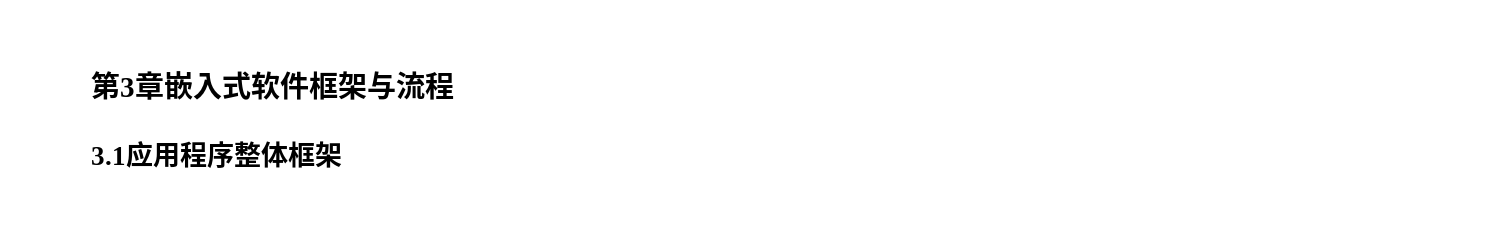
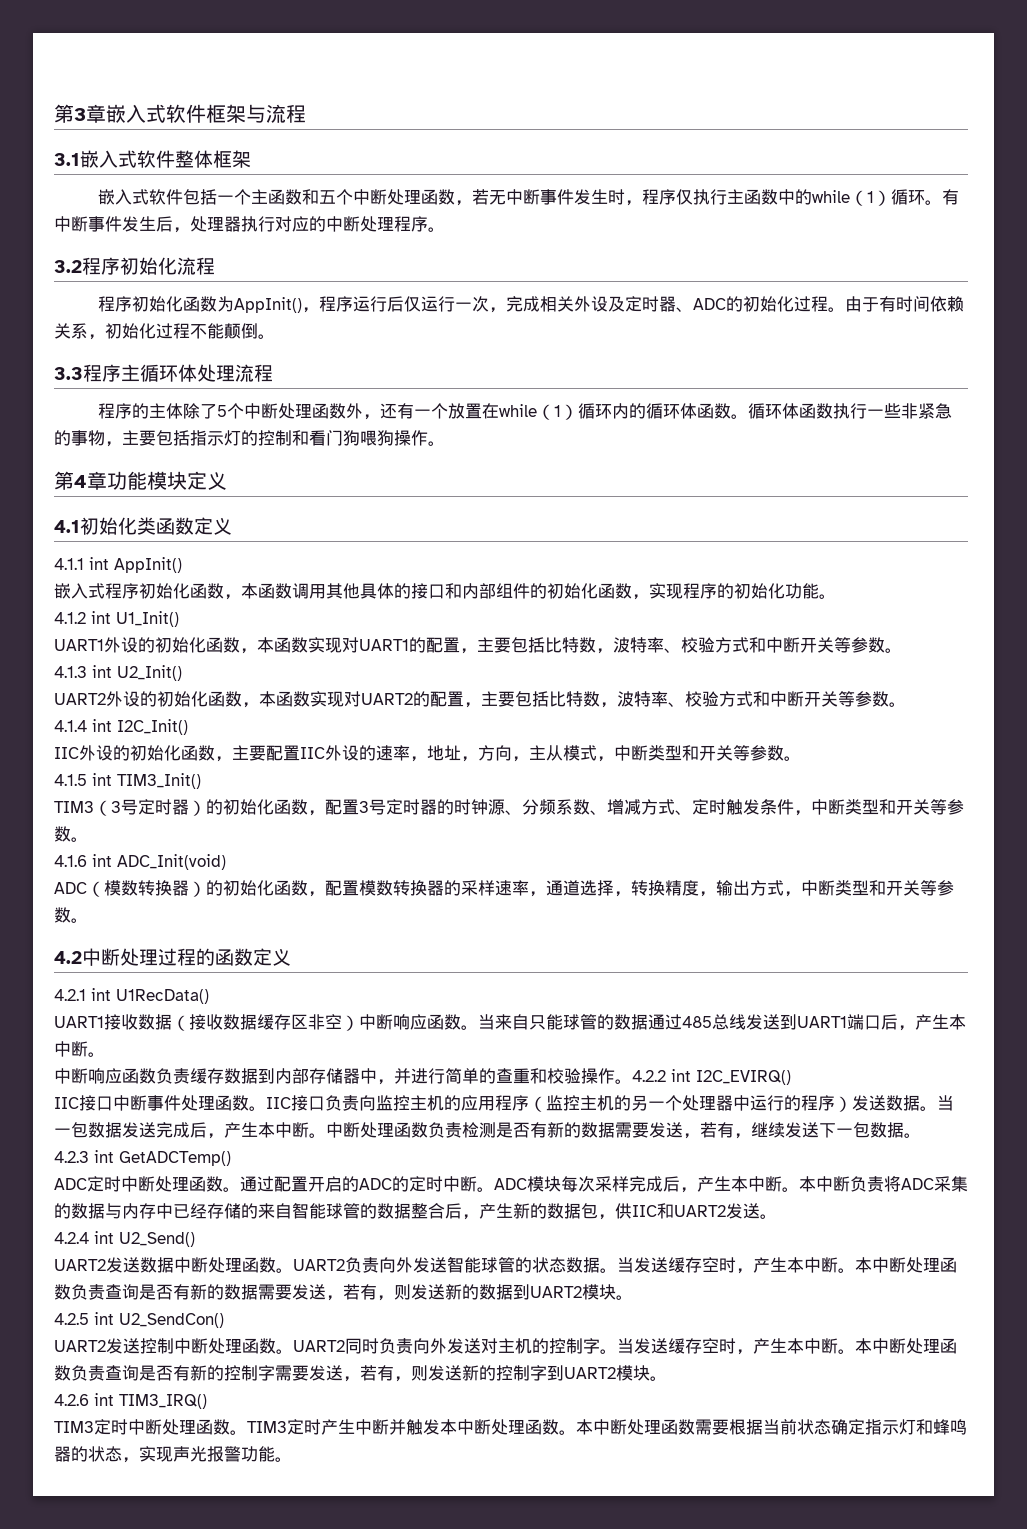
[126,141,342,169] 应用程序整体框架 -> [80,150,251,168] [97,189,959,206] [54,216,445,233] [54,257,215,275] [97,296,964,313] [54,323,275,340] [54,364,273,382] [97,403,952,420] [54,430,445,447] [54,471,227,490] [54,517,232,535] [54,557,182,573] [54,583,836,600] [54,611,179,627] [54,637,902,654] [54,665,182,681] [54,691,906,708] [54,719,188,735] [54,745,801,762] [54,773,201,789] [54,799,964,816] [54,826,88,842] [54,854,226,870] [54,880,954,897] [54,907,88,923] [54,948,291,966] [54,988,209,1004] [54,1014,966,1031] [54,1041,105,1057] [54,1068,791,1085] [54,1095,954,1112] [54,1122,921,1139] [54,1150,231,1166] [54,1176,968,1193] [54,1202,777,1220] [54,1231,195,1247] [54,1256,957,1274] [54,1284,633,1301] [54,1312,224,1328] [54,1338,957,1355] [54,1365,667,1382] [54,1393,207,1409] [54,1419,967,1435] [54,1446,292,1463] 嵌入式软件整体框架 // 嵌入式软件包括一个主函数和五个中断处理函数，若无中断事件发生时，程序仅执行主函数中的while（1）循环。有中断事件发生后，处理器执行对应的中断处理程序。 // 3.2程序初始化流程 // 程序初始化函数为AppInit()，程序运行后仅运行一次，完成相关外设及定时器、ADC的初始化过程。由于有时间依赖关系，初始化过程不能颠倒。 // 3.3程序主循环体处理流程 // 程序的主体除了5个中断处理函数外，还有一个放置在while（1）循环内的循环体函数。循环体函数执行一些非紧急的事物，主要包括指示灯的控制和看门狗喂狗操作。 // 第4章功能模块定义 // 4.1初始化类函数定义 // 4.1.1 int AppInit() // 嵌入式程序初始化函数，本函数调用其他具体的接口和内部组件的初始化函数，实现程序的初始化功能。 // 4.1.2 int U1_Init() // UART1外设的初始化函数，本函数实现对UART1的配置，主要包括比特数，波特率、校验方式和中断开关等参数。 // 4.1.3 int U2_Init() // UART2外设的初始化函数，本函数实现对UART2的配置，主要包括比特数，波特率、校验方式和中断开关等参数。 // 4.1.4 int I2C_Init() // IIC外设的初始化函数，主要配置IIC外设的速率，地址，方向，主从模式，中断类型和开关等参数。 // 4.1.5 int TIM3_Init() // TIM3（3号定时器）的初始化函数，配置3号定时器的时钟源、分频系数、增减方式、定时触发条件，中断类型和开关等参数。 // 4.1.6 int ADC_Init(void) // ADC（模数转换器）的初始化函数，配置模数转换器的采样速率，通道选择，转换精度，输出方式，中断类型和开关等参数。 // 4.2中断处理过程的函数定义 // 4.2.1 int U1RecData() // UART1接收数据（接收数据缓存区非空）中断响应函数。当来自只能球管的数据通过485总线发送到UART1端口后，产生本中断。 // 中断响应函数负责缓存数据到内部存储器中，并进行简单的查重和校验操作。4.2.2 int I2C_EVIRQ() // IIC接口中断事件处理函数。IIC接口负责向监控主机的应用程序（监控主机的另一个处理器中运行的程序）发送数据。当一包数据发送完成后，产生本中断。中断处理函数负责检测是否有新的数据需要发送，若有，继续发送下一包数据。 // 4.2.3 int GetADCTemp() // ADC定时中断处理函数。通过配置开启的ADC的定时中断。ADC模块每次采样完成后，产生本中断。本中断负责将ADC采集的数据与内存中已经存储的来自智能球管的数据整合后，产生新的数据包，供IIC和UART2发送。 // 4.2.4 int U2_Send() // UART2发送数据中断处理函数。UART2负责向外发送智能球管的状态数据。当发送缓存空时，产生本中断。本中断处理函数负责查询是否有新的数据需要发送，若有，则发送新的数据到UART2模块。 // 4.2.5 int U2_SendCon() // UART2发送控制中断处理函数。UART2同时负责向外发送对主机的控制字。当发送缓存空时，产生本中断。本中断处理函数负责查询是否有新的控制字需要发送，若有，则发送新的控制字到UART2模块。 // 4.2.6 int TIM3_IRQ() // TIM3定时中断处理函数。TIM3定时产生中断并触发本中断处理函数。本中断处理函数需要根据当前状态确定指示灯和蜂鸣器的状态，实现声光报警功能。

